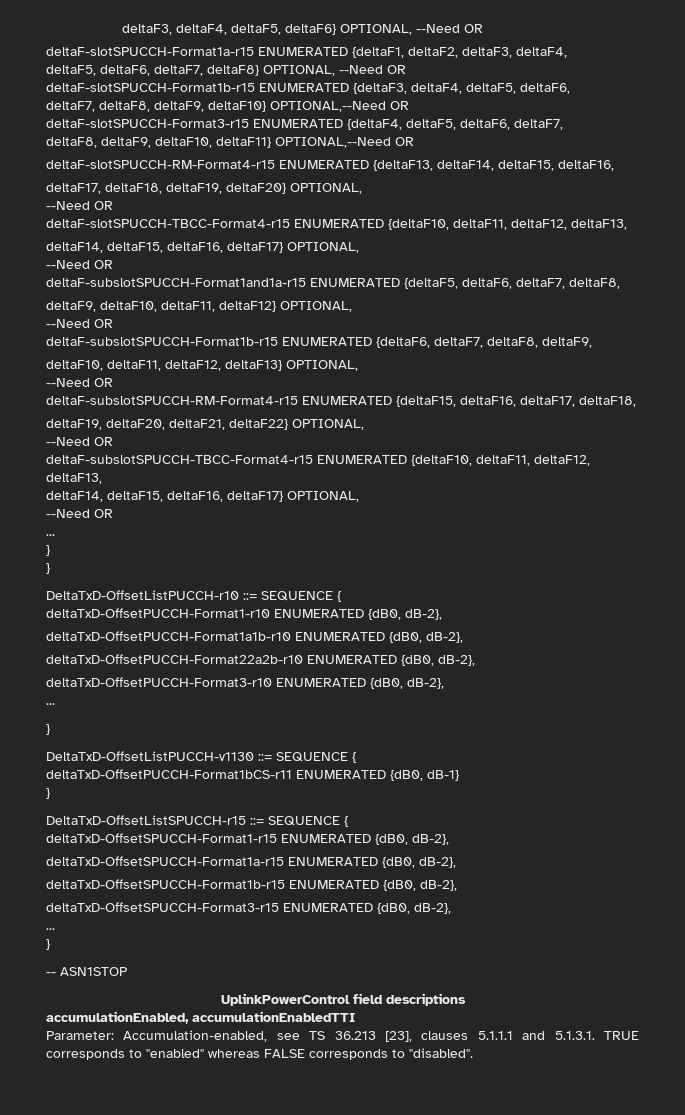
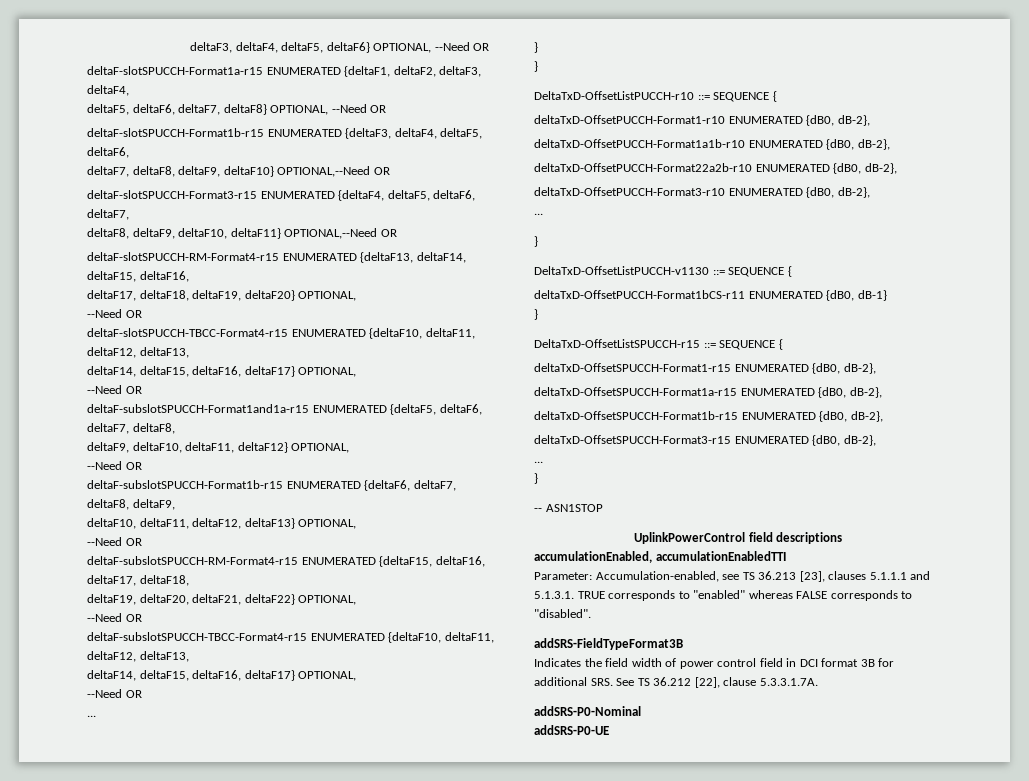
(473, 1053) none -> [534,638,683,650] [534,658,895,669] [534,677,818,688] [534,706,641,716] [534,725,609,735] // addSRS-FieldTypeFormat3B // Indicates the field width of power control field in DCI format 3B for additional SRS. See TS 36.212 [22], clause 5.3.3.1.7A. // addSRS-P0-Nominal // addSRS-P0-UE

